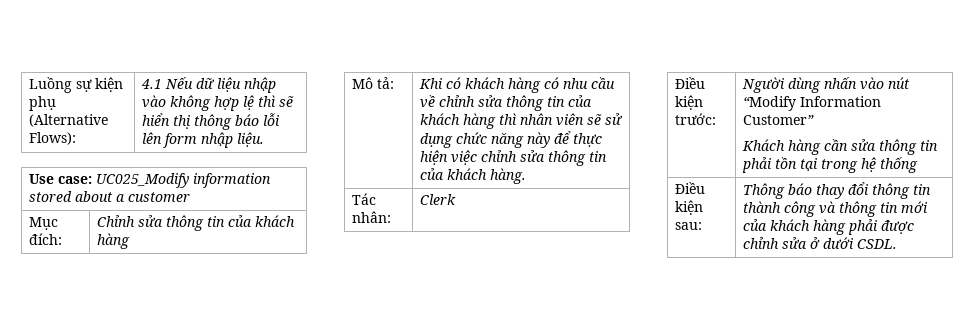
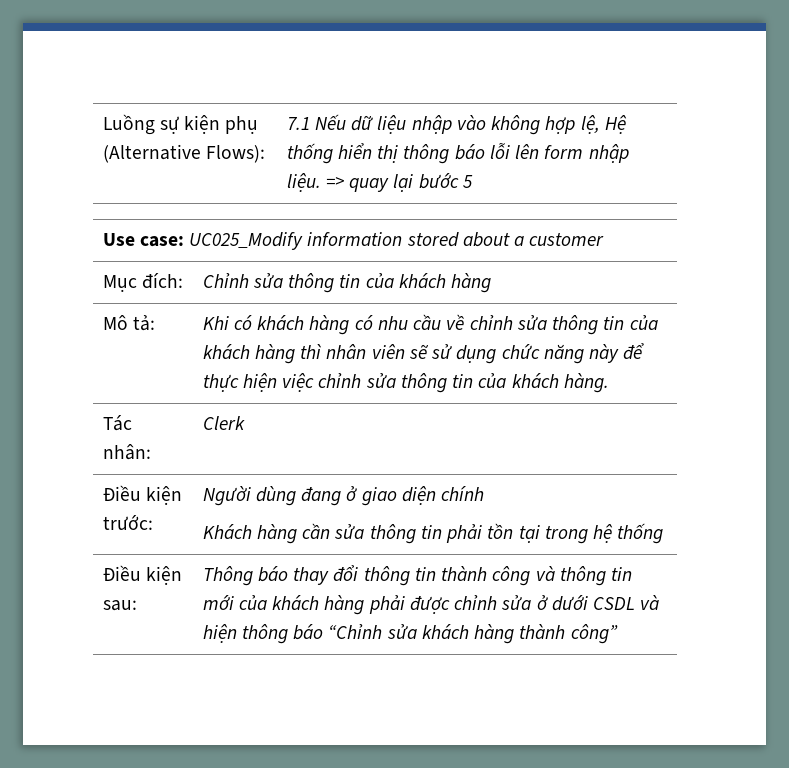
[141,79,163,89] 4.1 -> [286,117,310,130] 7.1
[243,95,295,110] lệ thì sẽ -> [580,115,627,134] [286,143,333,164] lệ, Hệ thống
(265, 139) none -> [325,173,473,192] => quay lại bước 5
[824,77,911,90] [743,96,882,111] [743,115,815,125] nhấn vào nút “Modify Information Customer” -> [301,486,485,506] đang ở giao diện chính
[857,239,898,249] CSDL. -> [593,595,660,610] [202,624,618,644] CSDL và hiện thông báo “Chỉnh sửa khách hàng thành công”

